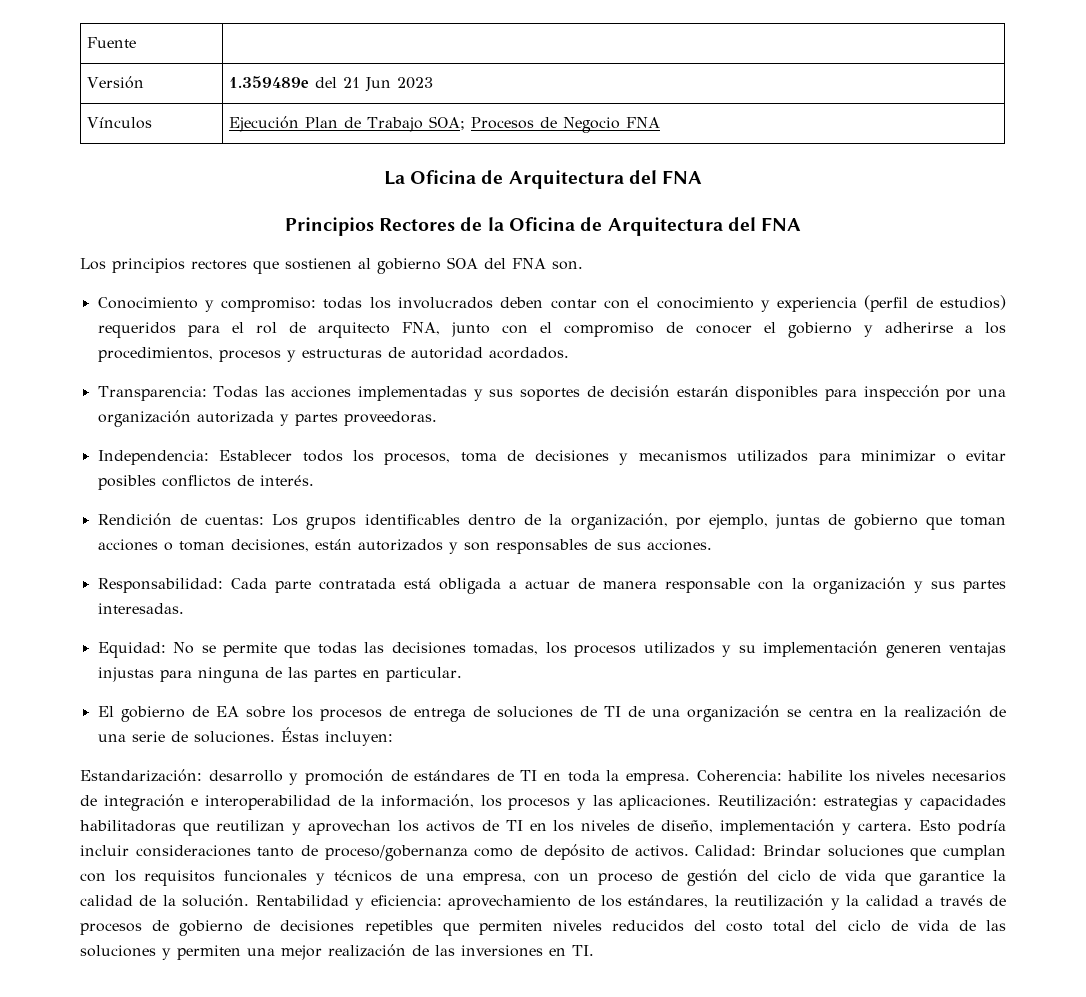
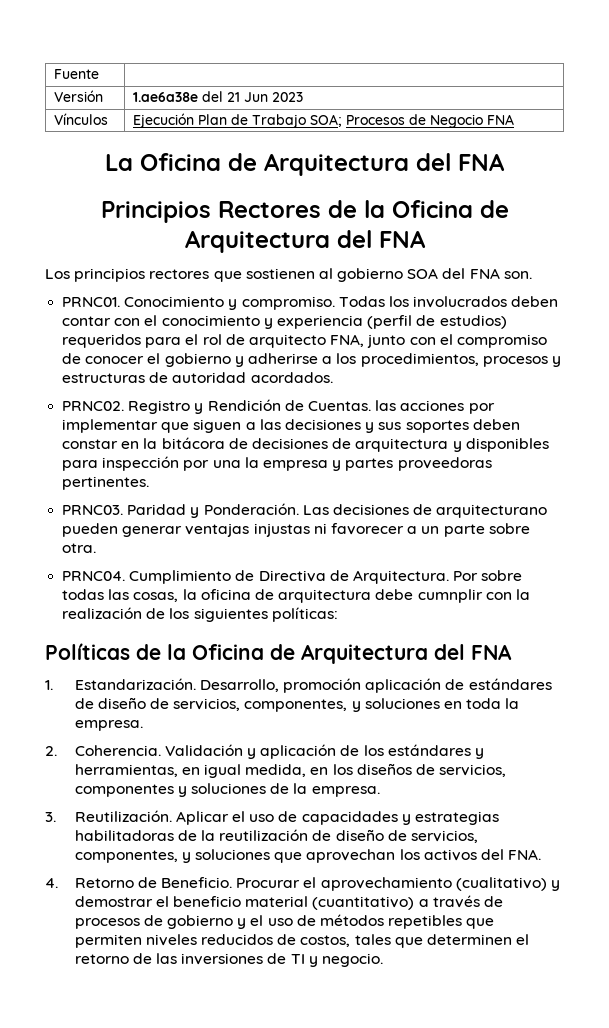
[229,76,310,88] 1.359489e -> [133,92,199,102] 1.ae6a38e
(583, 265) none -> [62,297,121,307] PRNC01.
[221,297,363,312] compromiso: todas -> [241,296,385,310] compromiso. Todas
[97,385,729,401] Transparencia: Todas las acciones implementadas y sus soportes de decisión estarán -> [62,399,495,414] [62,419,520,433] [62,437,462,452] PRNC02. Registro y Rendición de Cuentas. las acciones por implementar que siguen a las decisiones y sus soportes deben constar en la bitácora de decisiones de arquitectura y
[97,410,437,427] [97,450,1006,465] [97,475,314,490] [97,513,1006,530] [97,539,712,554] [97,577,1006,594] [97,603,184,614] [97,641,1006,658] [97,667,462,683] [97,705,1007,722] [97,727,393,746] [80,769,1006,785] [80,794,1006,811] [80,819,1007,836] [80,844,1006,861] [80,869,1007,886] [80,894,919,910] organización autorizada y partes proveedoras. // Independencia: Establecer todos los procesos, toma de decisiones y mecanismos utilizados para minimizar o evitar posibles conflictos de interés. // Rendición de cuentas: Los grupos identificables dentro de la organización, por ejemplo, juntas de gobierno que toman acciones o toman decisiones, están autorizados y son responsables de sus acciones. // Responsabilidad: Cada parte contratada está obligada a actuar de manera responsable con la organización y sus partes interesadas. // Equidad: No se permite que todas las decisiones tomadas, los procesos utilizados y su implementación generen ventajas injustas para ninguna de las partes en particular. // El gobierno de EA sobre los procesos de entrega de soluciones de TI de una organización se centra en la realización de una serie de soluciones. Éstas incluyen: // Estandarización: desarrollo y promoción de estándares de TI en toda la empresa. Coherencia: habilite los niveles necesarios de integración e interoperabilidad de la información, los procesos y las aplicaciones. Reutilización: estrategias y capacidades habilitadoras que reutilizan y aprovechan los activos de TI en los niveles de diseño, implementación y cartera. Esto podría incluir consideraciones tanto de proceso/gobernanza como de depósito de activos. Calidad: Brindar soluciones que cumplan con los requisitos funcionales y técnicos de una empresa, con un proceso de gestión del ciclo de vida que garantice la calidad de la solución. Rentabilidad y eficiencia: aprovechamiento de los estándares, la reutilización y la calidad -> [244,457,492,471] [62,476,150,490] [62,503,548,518] [62,523,530,537] [62,543,97,553] [62,570,523,584] [62,589,530,603] [62,607,338,622] [45,643,512,664] [45,678,552,693] [74,697,520,712] [74,720,143,731] [45,744,484,759] [74,763,507,778] [74,783,380,797] [45,810,499,825] [74,829,478,843] [74,849,542,863] [45,877,560,891] [74,896,415,910] la empresa y partes proveedoras pertinentes. // PRNC03. Paridad y Ponderación. Las decisiones de arquitecturano pueden generar ventajas injustas ni favorecer a un parte sobre otra. // PRNC04. Cumplimiento de Directiva de Arquitectura. Por sobre todas las cosas, la oficina de arquitectura debe cumnplir con la realización de los siguientes políticas: // Políticas de la Oficina de Arquitectura del FNA // 1. Estandarización. Desarrollo, promoción aplicación de estándares de diseño de servicios, componentes, y soluciones en toda la empresa. // 2. Coherencia. Validación y aplicación de los estándares y herramientas, en igual medida, en los diseños de servicios, componentes y soluciones de la empresa. // 3. Reutilización. Aplicar el uso de capacidades y estrategias habilitadoras de la reutilización de diseño de servicios, componentes, y soluciones que aprovechan los activos del FNA. // 4. Retorno de Beneficio. Procurar el aprovechamiento (cualitativo) y demostrar el beneficio material (cuantitativo)
[253,920,355,932] de decisiones -> [237,914,384,929] y el uso de métodos
[694,920,1006,932] [80,944,594,960] del costo total del ciclo de vida de las soluciones y permiten una mejor realización de las inversiones en TI. -> [277,934,530,948] [74,953,383,967] de costos, tales que determinen el retorno de las inversiones de TI y negocio.

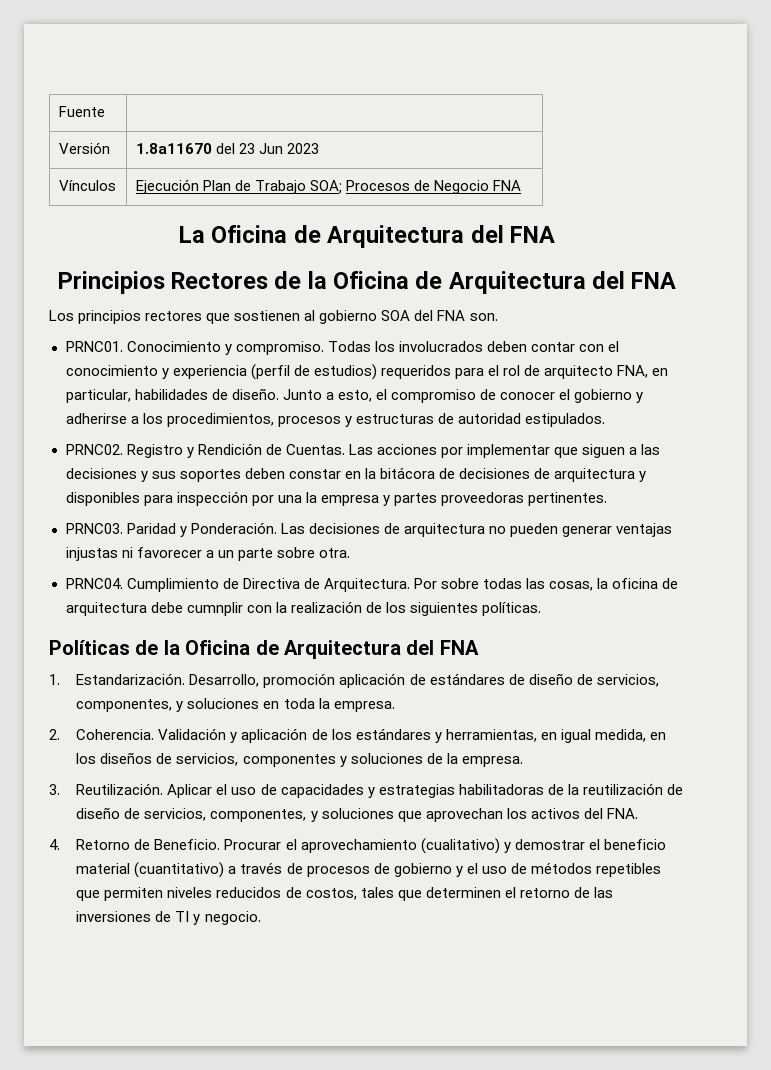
[133,91,241,102] 1.ae6a38e del 21 -> [135,143,256,154] 1.8a11670 del 23
[367,334,436,348] junto con -> [652,368,669,376] [65,388,372,403] en particular, habilidades de diseño. Junto a esto,
[250,372,333,383] acordados. -> [524,413,605,427] estipulados.
[375,400,397,411] las -> [348,444,373,455] Las
[436,504,548,518] arquitecturano -> [403,523,506,537] arquitectura no
[271,607,338,622] políticas: -> [481,602,541,616] políticas.

